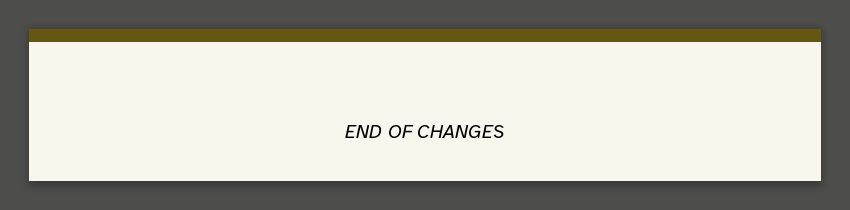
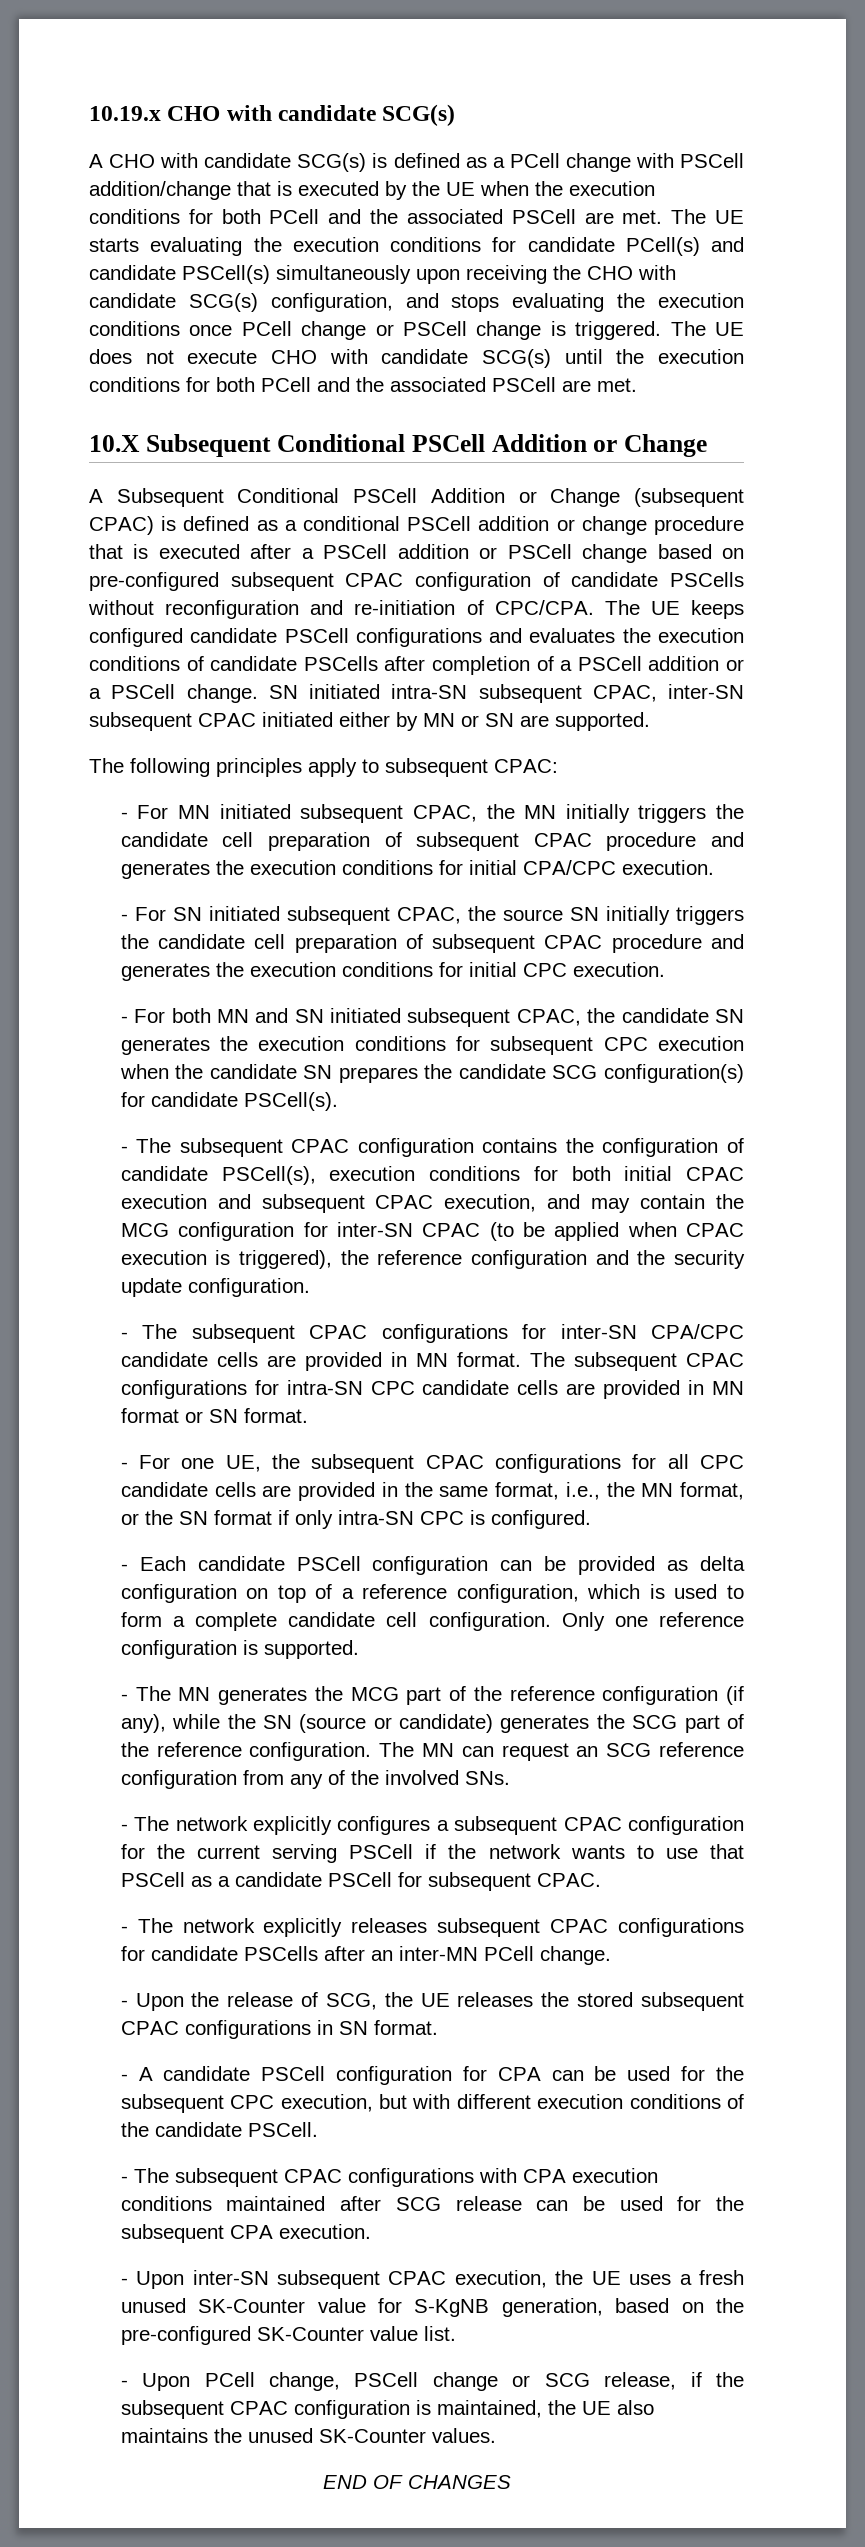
(345, 131) none -> [89,104,456,126] [89,153,744,172] [89,181,655,200] [89,209,745,224] [89,237,744,256] [89,265,676,284] [89,293,744,312] [89,321,744,340] [89,349,744,368] [89,377,637,392] [89,434,708,457] [89,488,744,507] [89,516,744,535] [89,544,744,563] [89,572,744,591] [88,600,744,619] [89,628,744,647] [89,656,745,675] [89,684,744,703] [89,712,650,731] [89,758,558,777] [120,804,744,823] [120,832,744,851] [120,860,714,879] [120,906,744,925] [120,934,744,953] [120,962,665,981] [120,1008,744,1027] [120,1036,744,1055] [119,1064,744,1083] [120,1092,338,1111] [120,1138,744,1157] [120,1166,744,1185] [120,1194,744,1213] [120,1222,744,1241] [120,1250,745,1269] [120,1278,310,1297] [120,1324,744,1343] [120,1352,744,1371] [120,1380,744,1399] [120,1408,308,1423] [120,1454,744,1473] [120,1482,744,1501] [120,1510,591,1529] [120,1556,745,1575] [120,1584,744,1603] [120,1612,744,1631] [120,1640,359,1659] [120,1686,744,1705] [120,1714,744,1733] [120,1742,745,1761] [120,1770,510,1789] [120,1816,744,1835] [120,1844,744,1863] [120,1872,601,1891] [120,1918,744,1937] [120,1946,611,1965] [120,1992,744,2011] [120,2020,438,2039] [120,2066,744,2085] [120,2094,744,2113] [120,2122,318,2137] [120,2168,658,2187] [120,2196,745,2211] [120,2224,371,2243] [120,2270,744,2289] [120,2298,744,2317] [120,2326,456,2345] [120,2372,744,2391] [120,2400,654,2419] [120,2428,496,2443] 10.19.x CHO with candidate SCG(s) // A CHO with candidate SCG(s) is defined as a PCell change with PSCell addition/change that is executed by the UE when the execution conditions for both PCell and the associated PSCell are met. The UE starts evaluating the execution conditions for candidate PCell(s) and candidate PSCell(s) simultaneously upon receiving the CHO with candidate SCG(s) configuration, and stops evaluating the execution conditions once PCell change or PSCell change is triggered. The UE does not execute CHO with candidate SCG(s) until the execution conditions for both PCell and the associated PSCell are met. // 10.X Subsequent Conditional PSCell Addition or Change // A Subsequent Conditional PSCell Addition or Change (subsequent CPAC) is defined as a conditional PSCell addition or change procedure that is executed after a PSCell addition or PSCell change based on pre-configured subsequent CPAC configuration of candidate PSCells without reconfiguration and re-initiation of CPC/CPA. The UE keeps configured candidate PSCell configurations and evaluates the execution conditions of candidate PSCells after completion of a PSCell addition or a PSCell change. SN initiated intra-SN subsequent CPAC, inter-SN subsequent CPAC initiated either by MN or SN are supported. // The following principles apply to subsequent CPAC: // - For MN initiated subsequent CPAC, the MN initially triggers the candidate cell preparation of subsequent CPAC procedure and generates the execution conditions for initial CPA/CPC execution. // - For SN initiated subsequent CPAC, the source SN initially triggers the candidate cell preparation of subsequent CPAC procedure and generates the execution conditions for initial CPC execution. // - For both MN and SN initiated subsequent CPAC, the candidate SN generates the execution conditions for subsequent CPC execution when the candidate SN prepares the candidate SCG configuration(s) for candidate PSCell(s). // - The subsequent CPAC configuration contains the configuration of candidate PSCell(s), execution conditions for both initial CPAC execution and subsequent CPAC execution, and may contain the MCG configuration for inter-SN CPAC (to be applied when CPAC execution is triggered), the reference configuration and the security update configuration. // - The subsequent CPAC configurations for inter-SN CPA/CPC candidate cells are provided in MN format. The subsequent CPAC configurations for intra-SN CPC candidate cells are provided in MN format or SN format. // - For one UE, the subsequent CPAC configurations for all CPC candidate cells are provided in the same format, i.e., the MN format, or the SN format if only intra-SN CPC is configured. // - Each candidate PSCell configuration can be provided as delta configuration on top of a reference configuration, which is used to form a complete candidate cell configuration. Only one reference configuration is supported. // - The MN generates the MCG part of the reference configuration (if any), while the SN (source or candidate) generates the SCG part of the reference configuration. The MN can request an SCG reference configuration from any of the involved SNs. // - The network explicitly configures a subsequent CPAC configuration for the current serving PSCell if the network wants to use that PSCell as a candidate PSCell for subsequent CPAC. // - The network explicitly releases subsequent CPAC configurations for candidate PSCells after an inter-MN PCell change. // - Upon the release of SCG, the UE releases the stored subsequent CPAC configurations in SN format. // - A candidate PSCell configuration for CPA can be used for the subsequent CPC execution, but with different execution conditions of the candidate PSCell. // - The subsequent CPAC configurations with CPA execution conditions maintained after SCG release can be used for the subsequent CPA execution. // - Upon inter-SN subsequent CPAC execution, the UE uses a fresh unused SK-Counter value for S-KgNB generation, based on the pre-configured SK-Counter value list. // - Upon PCell change, PSCell change or SCG release, if the subsequent CPAC configuration is maintained, the UE also maintains the unused SK-Counter values. //

